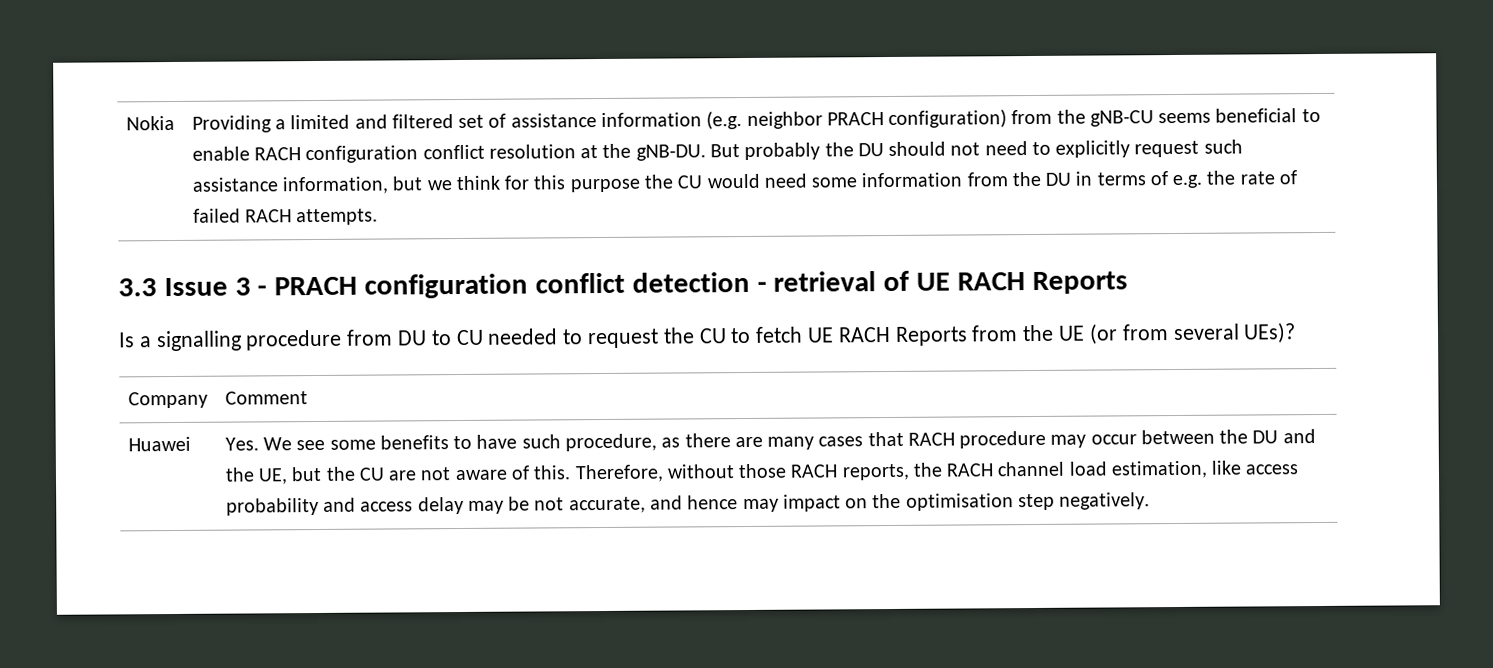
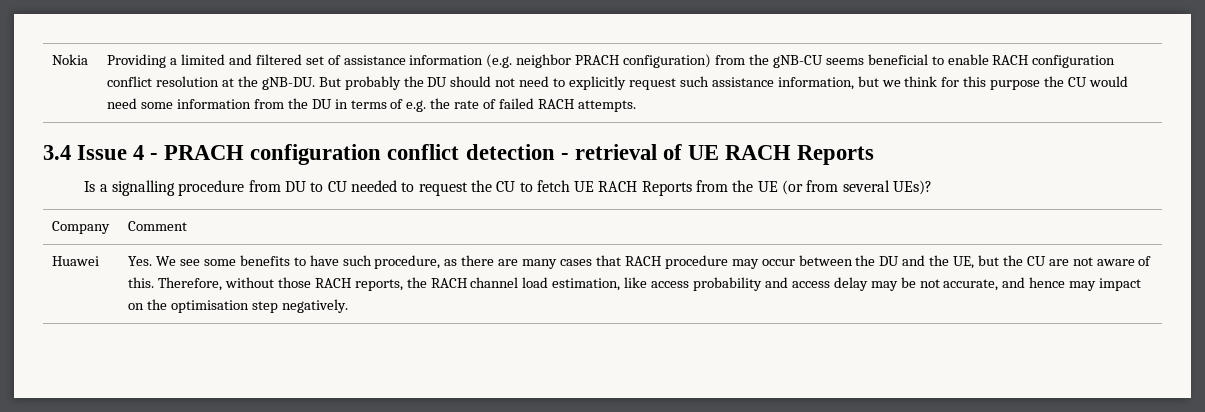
[118,277,251,297] 3.3 Issue 3 -> [43,145,145,160] 3.4 Issue 4

